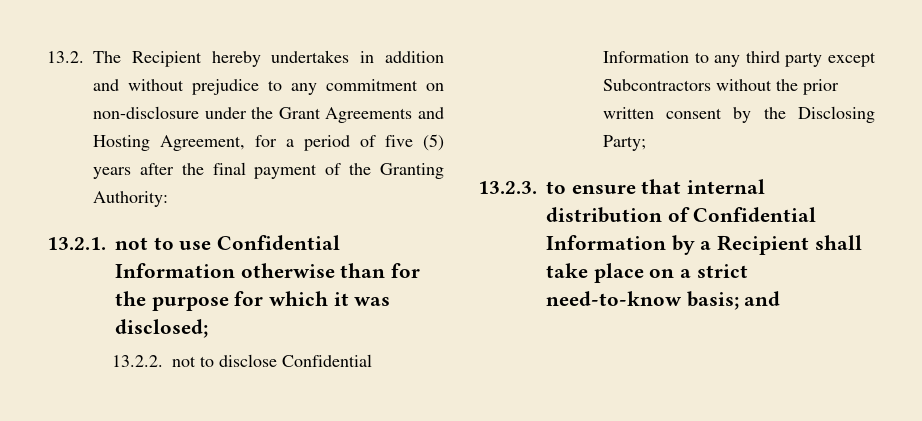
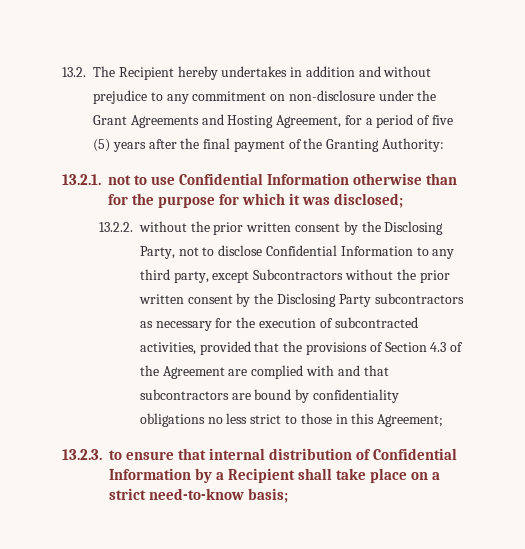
(163, 361) none -> [138,221,444,235] [139,246,175,259] without the prior written consent by the Disclosing Party,
[785,52,823,67] party -> [173,271,209,283] party,
[602,135,646,151] Party; -> [338,293,464,307] [139,317,418,331] [139,341,464,355] [139,365,389,379] [139,389,400,403] [139,413,444,427] Party subcontractors as necessary for the execution of subcontracted activities, provided that the provisions of Section 4.3 of the Agreement are complied with and that subcontractors are bound by confidentiality obligations no less strict to those in this Agreement;
[744,291,781,306] and -> (289, 495) none

